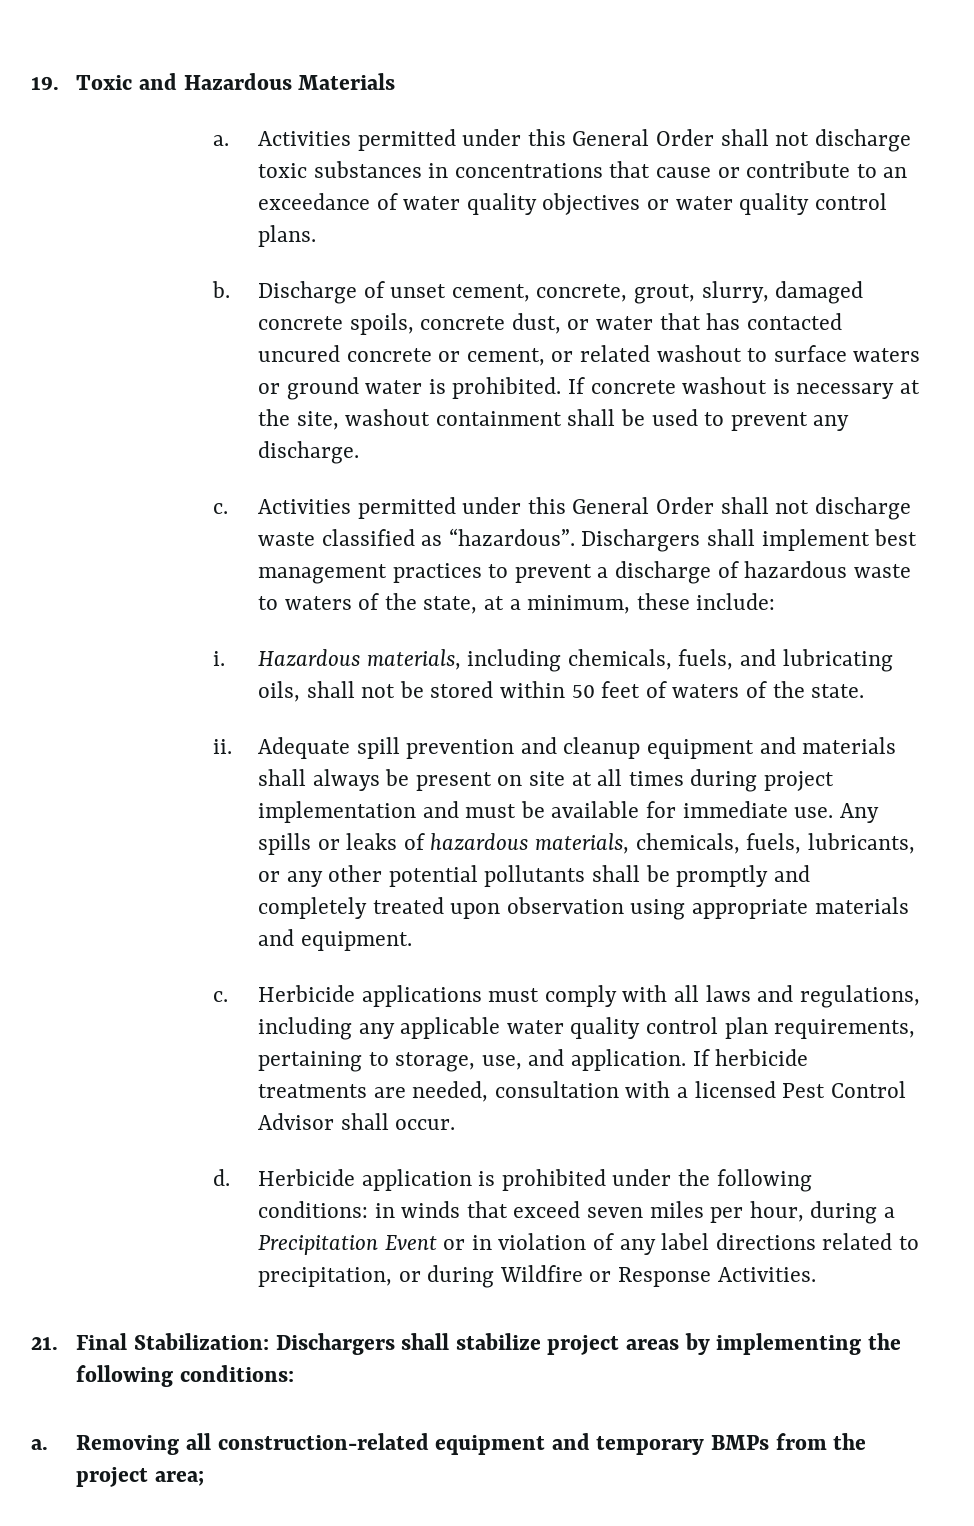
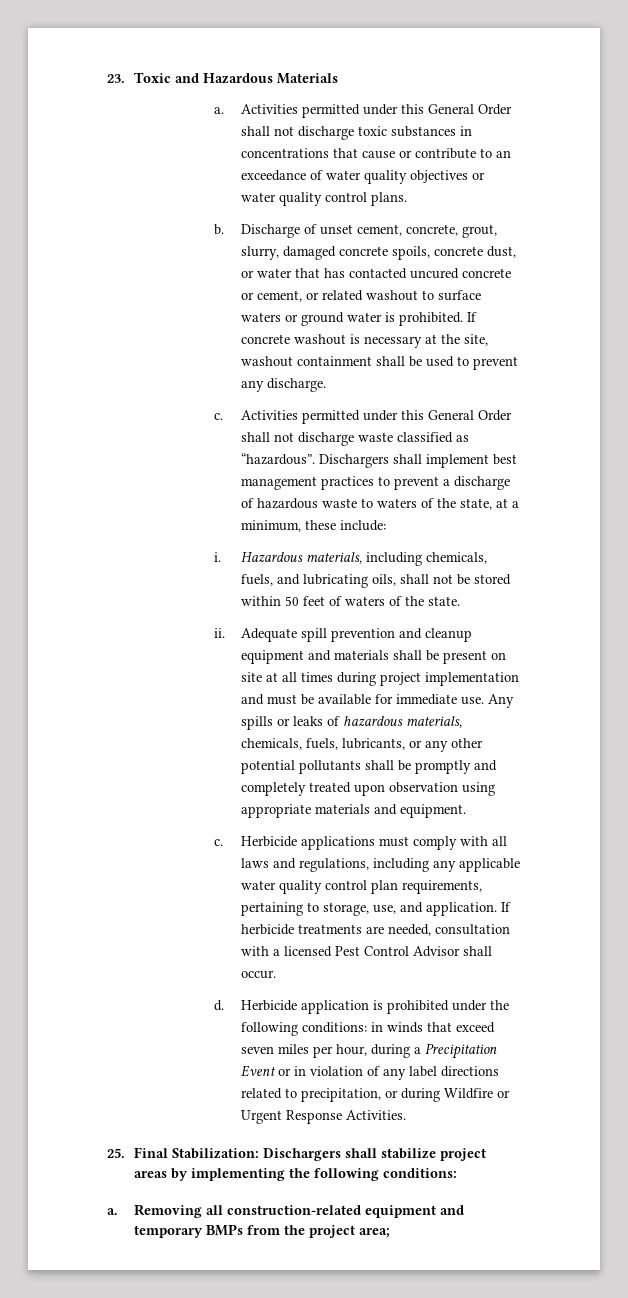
[31,76,59,90] 19. -> [107,74,125,83] 23.
[312,769,380,791] always -> (423, 655) none
(612, 1276) none -> [241,1110,283,1124] Urgent
[31,1337,58,1350] 21. -> [107,1148,125,1158] 25.

